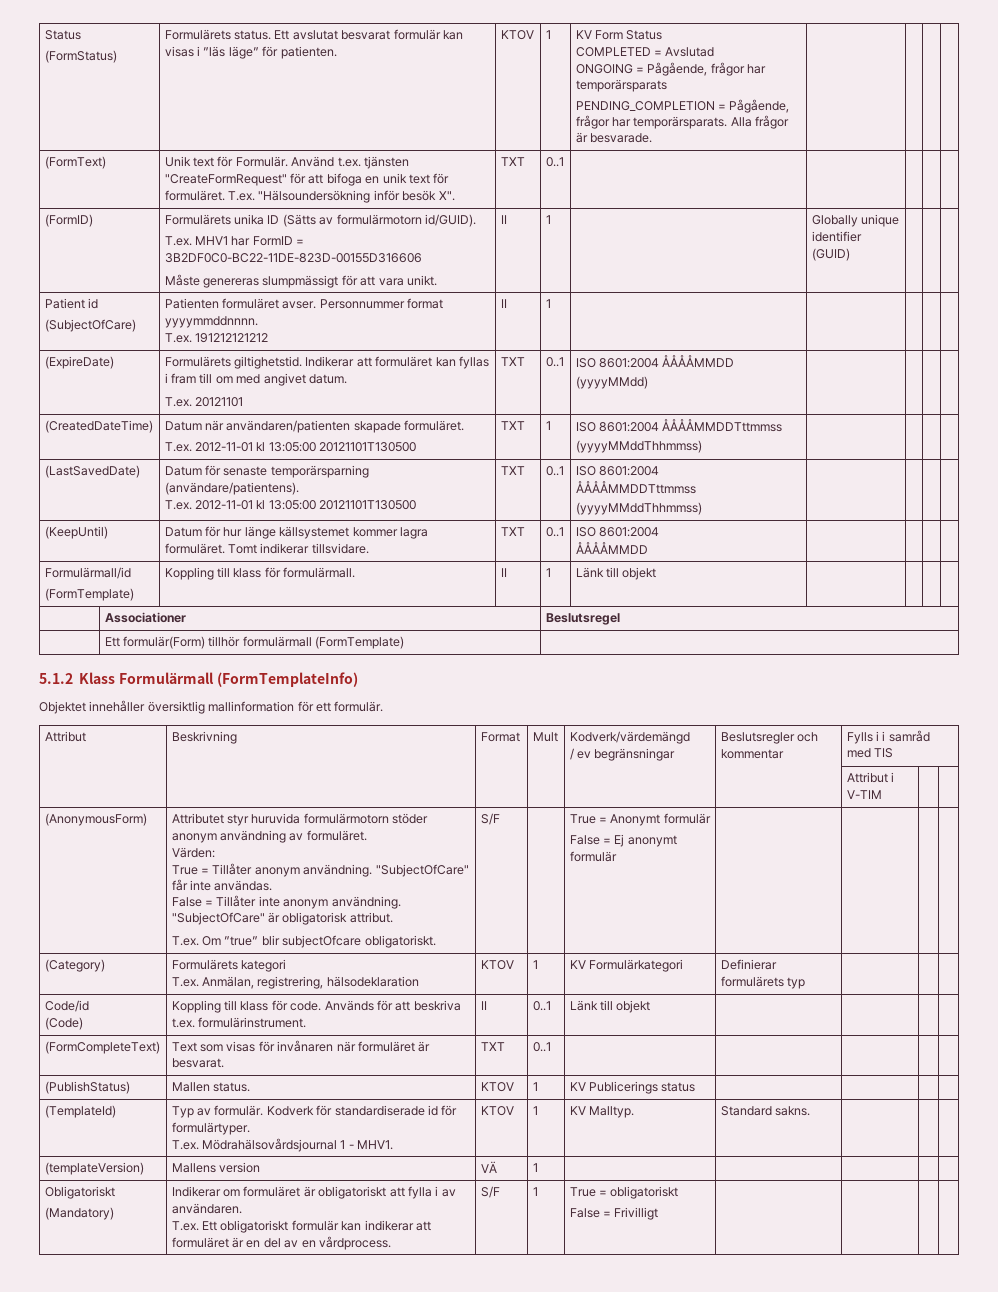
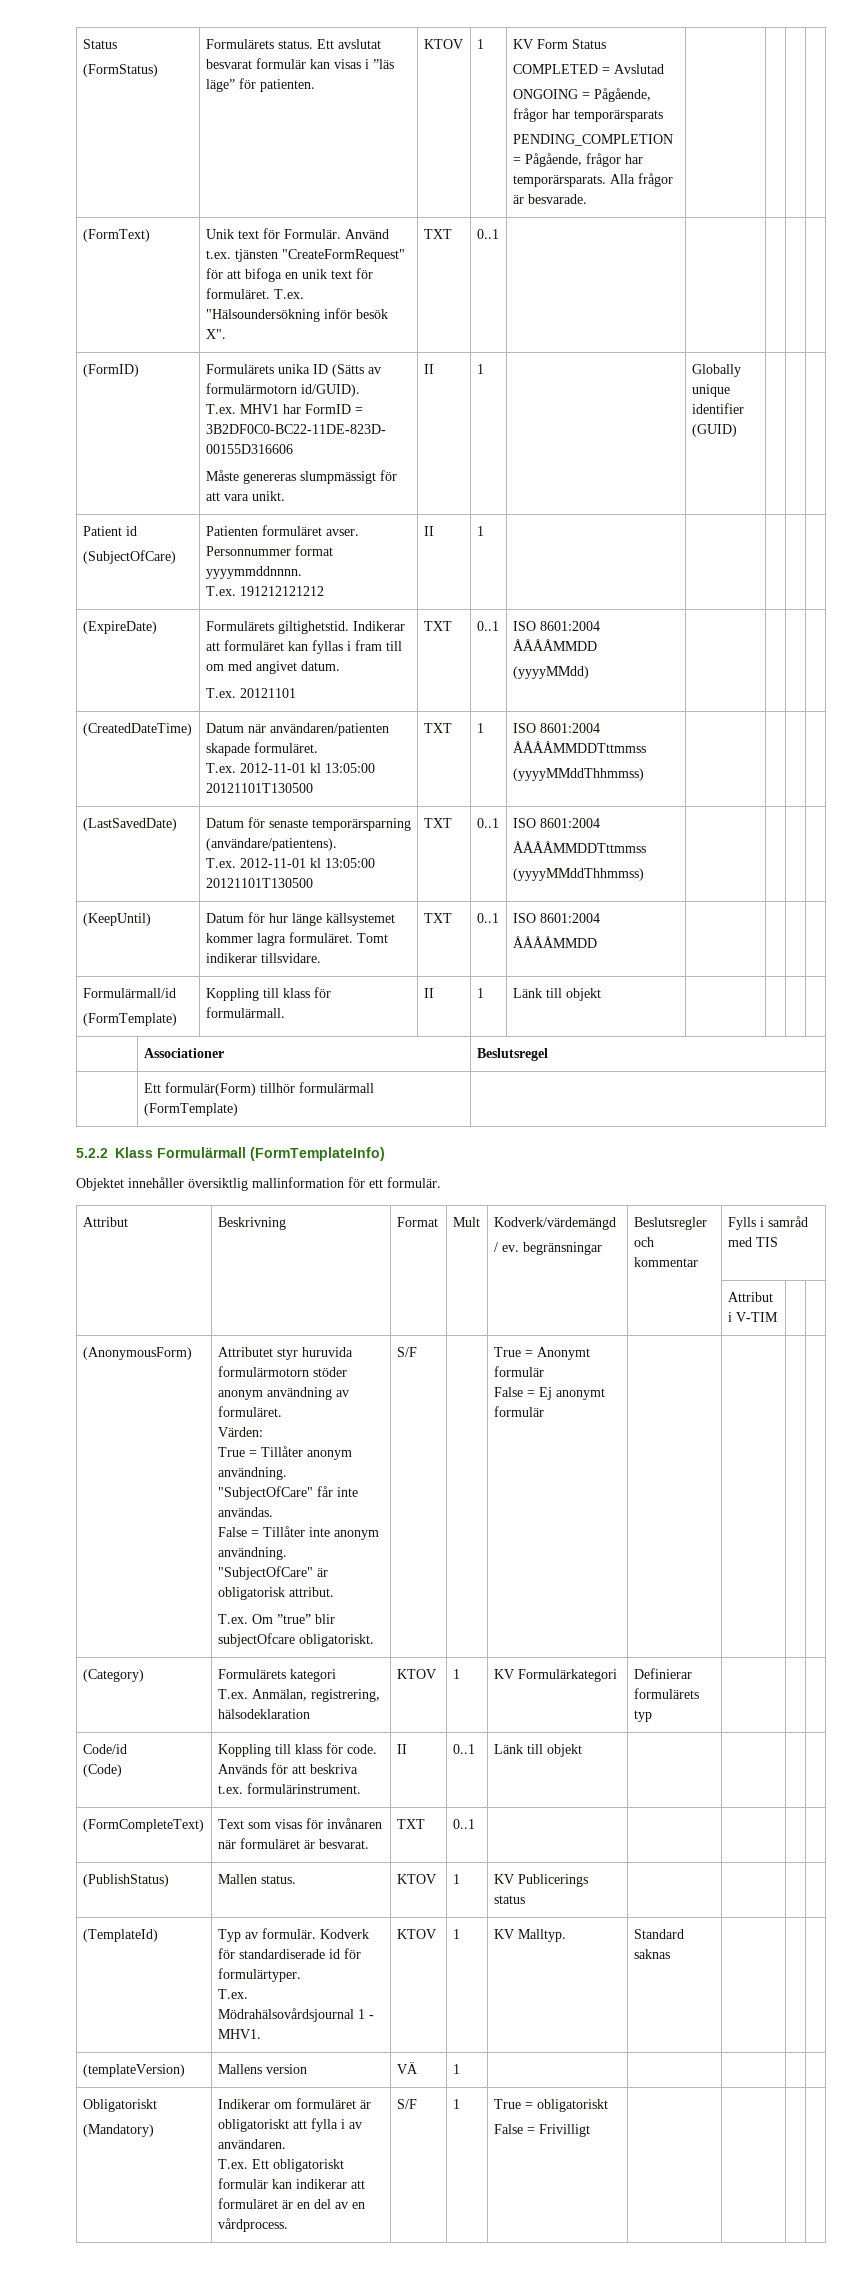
[39,673,73,684] 5.1.2 -> [76,1148,108,1158] 5.2.2
[577,751,592,759] ev -> [501,1245,519,1252] ev.
[882,731,886,741] i -> (764, 1222) none
[775,1106,811,1116] sakns. -> [633,1949,670,1959] saknas

